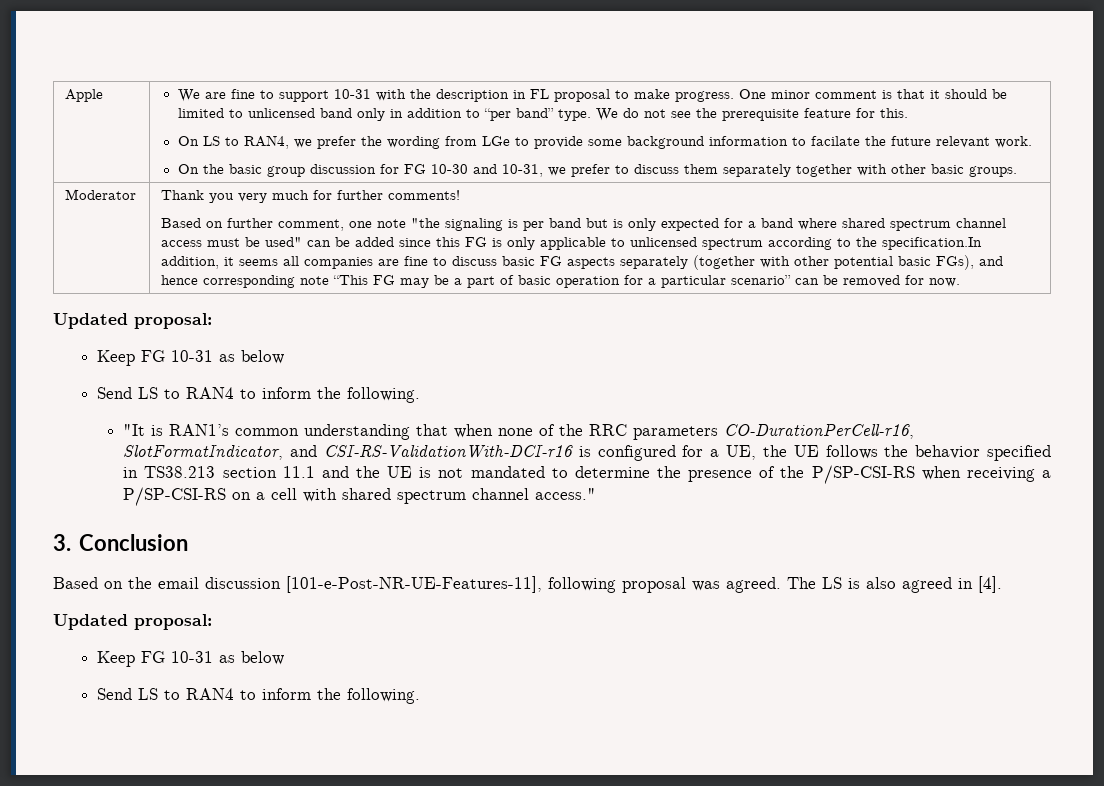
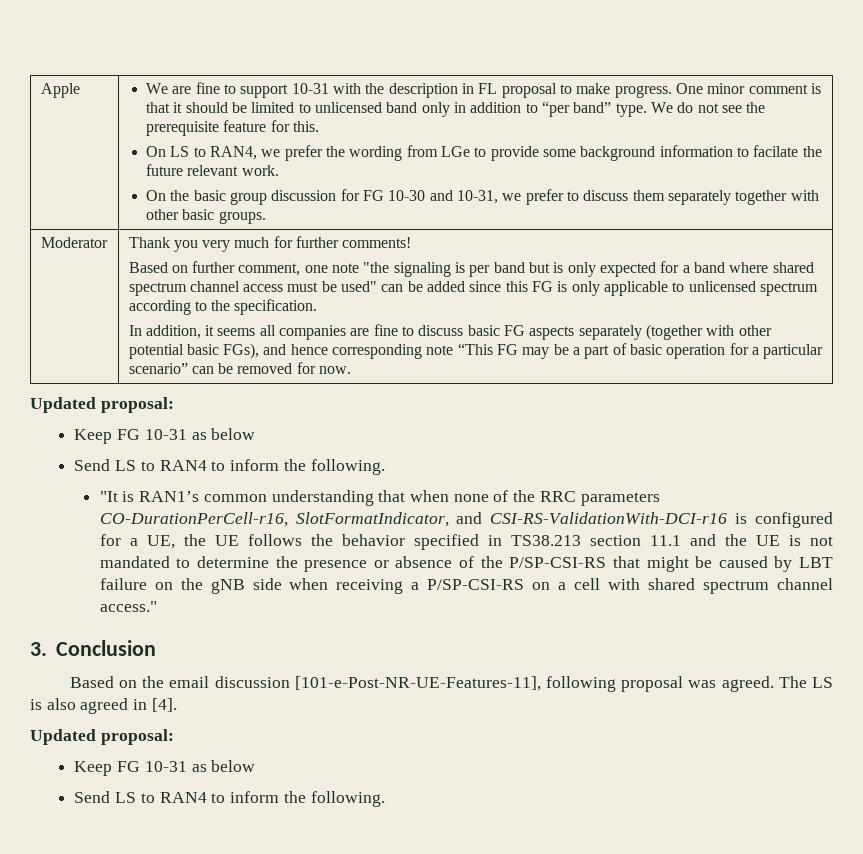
[882,237,983,250] specification.In -> [234,299,318,315] [128,325,142,336] specification. // In
(753, 476) none -> [373,556,453,568] or absence
(915, 474) none -> [612,556,834,572] [99,578,282,594] that might be caused by LBT failure on the gNB side

